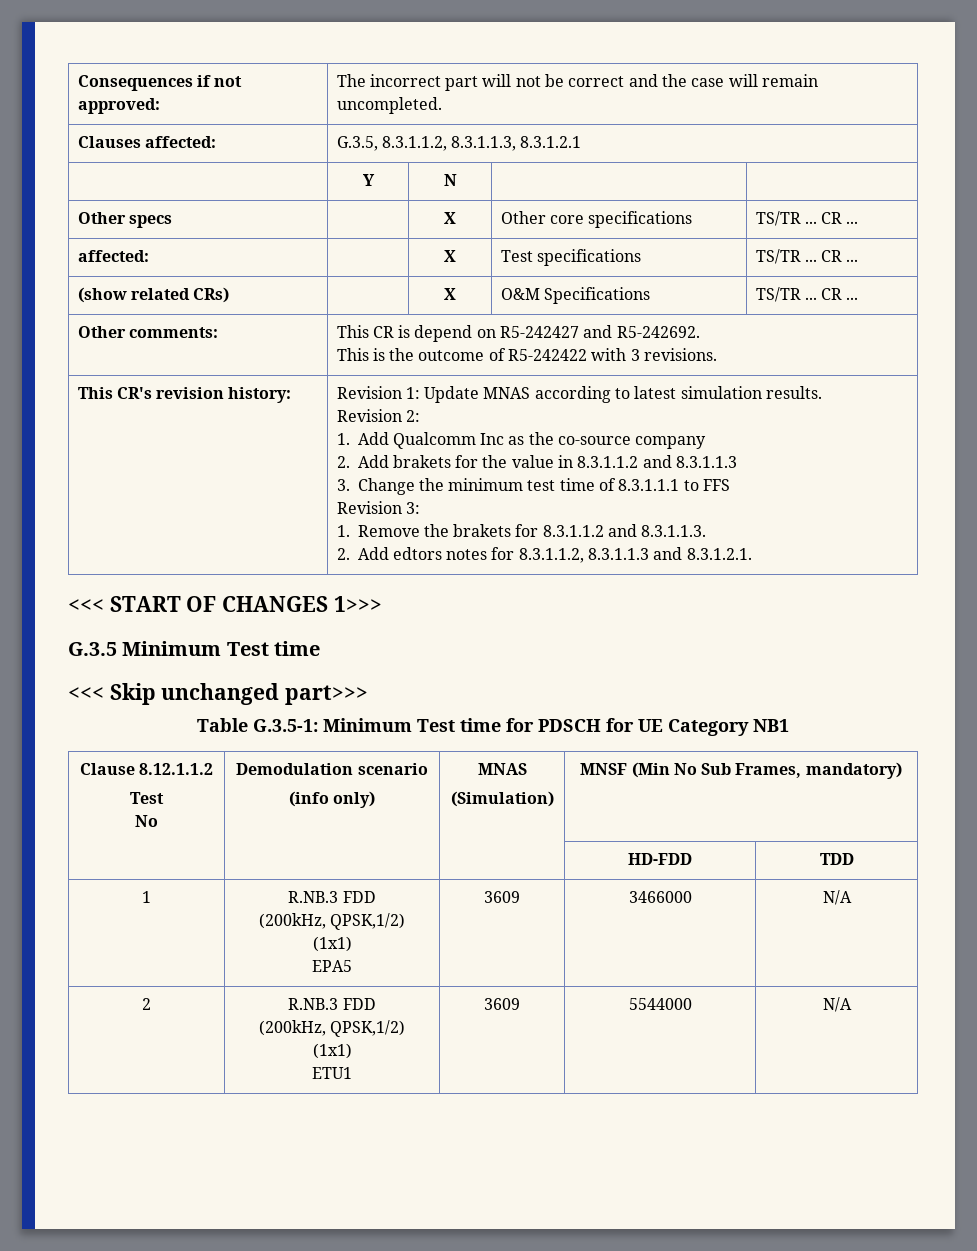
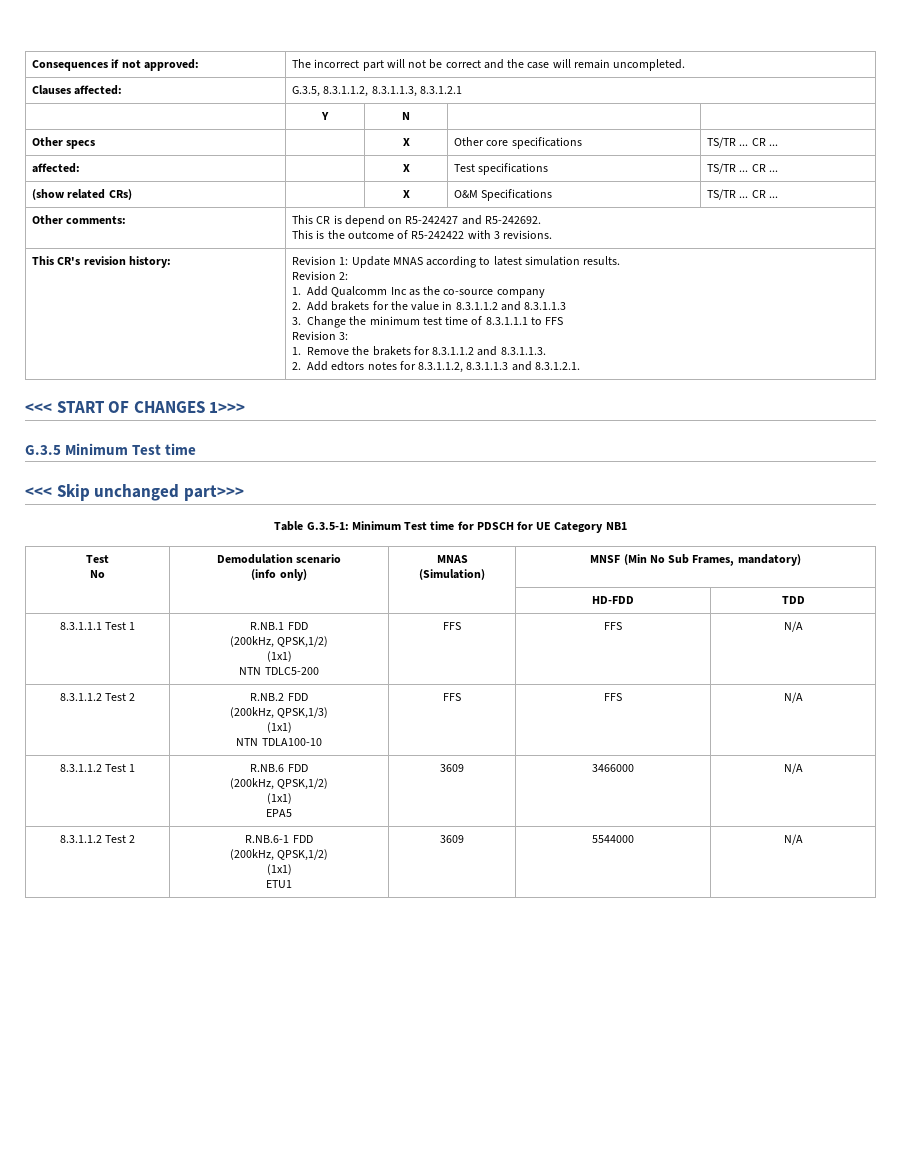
[79,763,214,775] Clause 8.12.1.1.2 // -> (627, 526) none
[142,891,151,903] [288,891,339,903] 1 | R.NB.3 -> [59,622,136,630] [250,622,308,630] [229,636,329,648] [266,651,292,662] [239,667,319,675] [443,622,461,630] [604,622,622,630] [783,621,803,632] [59,693,136,701] [250,693,308,701] [229,707,329,719] [266,722,292,733] [236,738,322,746] [443,693,461,701] [604,693,622,701] [783,692,803,703] [59,764,136,772] [250,764,285,772] 8.3.1.1.1 Test 1 | R.NB.1 FDD // (200kHz, QPSK,1/2) // (1x1) // NTN TDLC5-200 | FFS | FFS | N/A // 8.3.1.1.2 Test 2 | R.NB.2 FDD // (200kHz, QPSK,1/3) // (1x1) // NTN TDLA100-10 | FFS | FFS | N/A // 8.3.1.1.2 Test 1 | R.NB.6
[142,998,151,1010] [288,998,339,1010] 2 | R.NB.3 -> [59,835,136,843] [245,835,290,843] 8.3.1.1.2 Test 2 | R.NB.6-1

